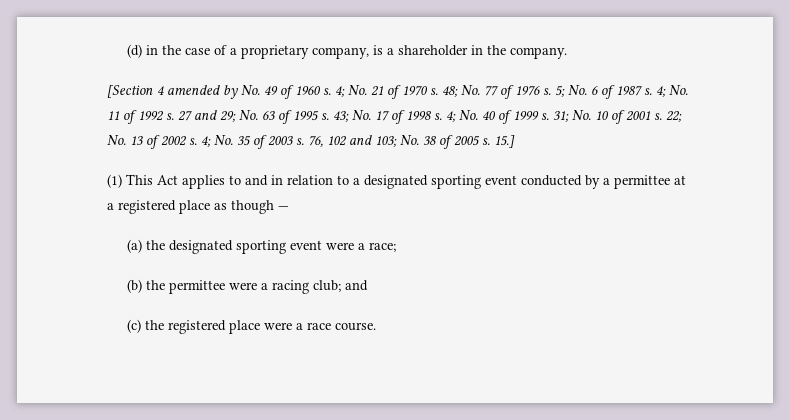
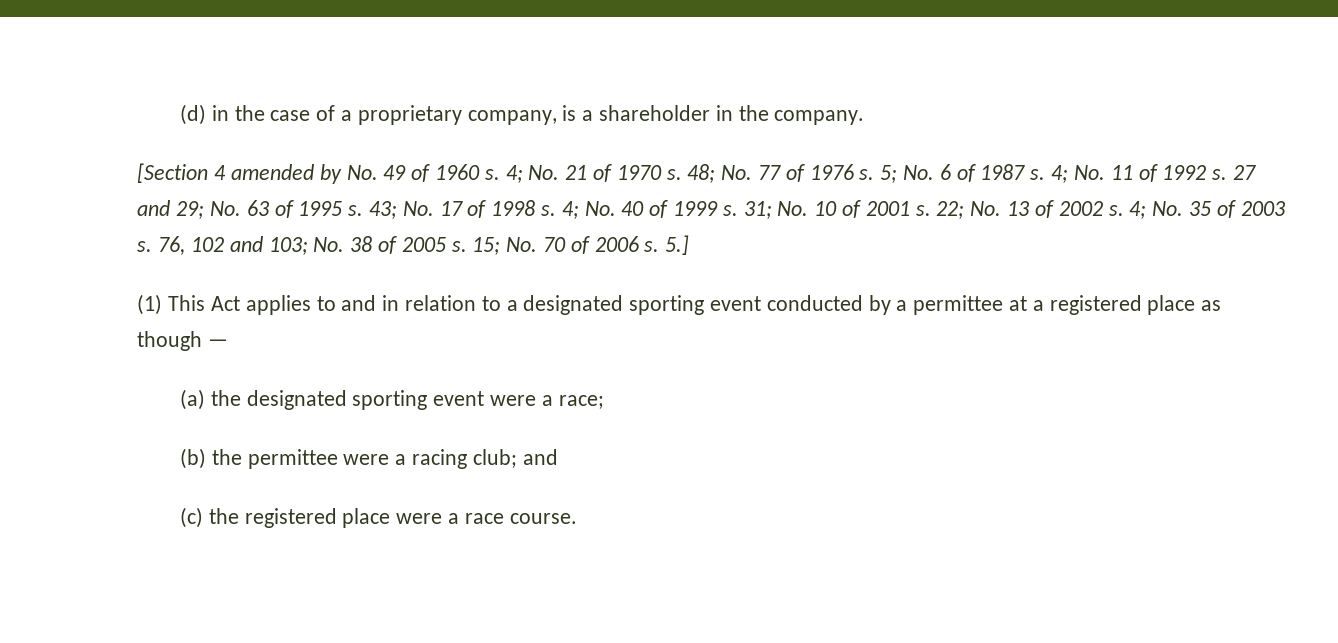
[493,135,515,148] 15.] -> [472,235,690,255] 15; No. 70 of 2006 s. 5.]

